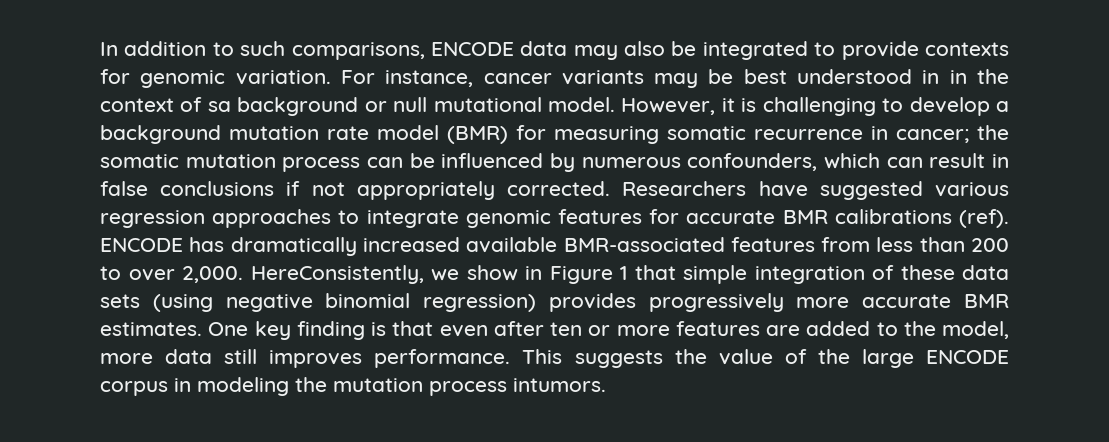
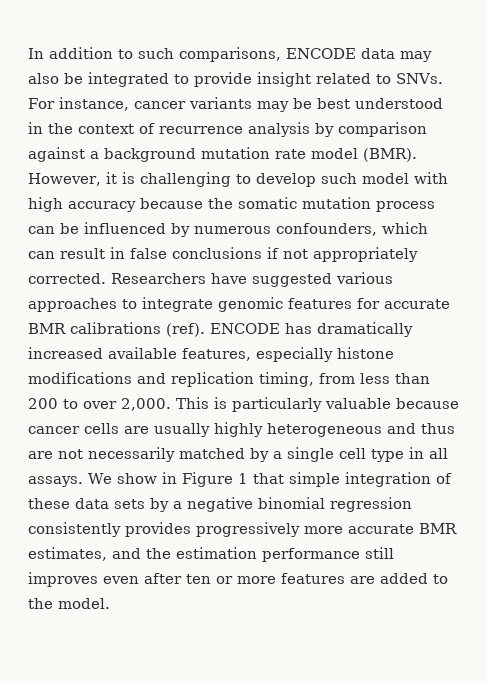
[924,42,1009,56] [100,69,331,88] contexts for genomic variation. -> [257,72,443,87] insight related to SNVs.
[949,70,967,84] in -> (43, 128) none
[207,97,615,116] sa background or null mutational model. -> [159,122,427,137] [28,147,417,162] recurrence analysis by comparison against a background mutation rate model (BMR).
[996,101,1010,112] [100,125,969,144] a background mutation rate model (BMR) for measuring somatic recurrence in cancer; -> [320,172,448,184] [28,197,203,212] such model with high accuracy because
[100,210,205,228] regression -> (393, 278) none
[563,237,815,252] BMR-associated features -> [182,347,394,362] [28,372,314,387] features, especially histone modifications and replication timing,
[250,265,459,284] HereConsistently, we -> [176,397,459,412] [28,422,455,437] [28,447,448,462] [28,473,112,487] This is particularly valuable because cancer cells are usually highly heterogeneous and thus are not necessarily matched by a single cell type in all assays. We
[152,293,537,312] (using negative binomial regression) -> [150,497,412,512] [28,522,121,537] by a negative binomial regression consistently
[100,321,434,340] estimates. One key finding is that -> [28,547,394,562] [28,572,98,587] estimates, and the estimation performance still improves
[942,321,1009,339] [100,349,1010,368] [100,377,606,396] model, more data still improves performance. This suggests the value of the large ENCODE corpus in modeling the mutation process intumors. -> [58,598,110,609] model.

